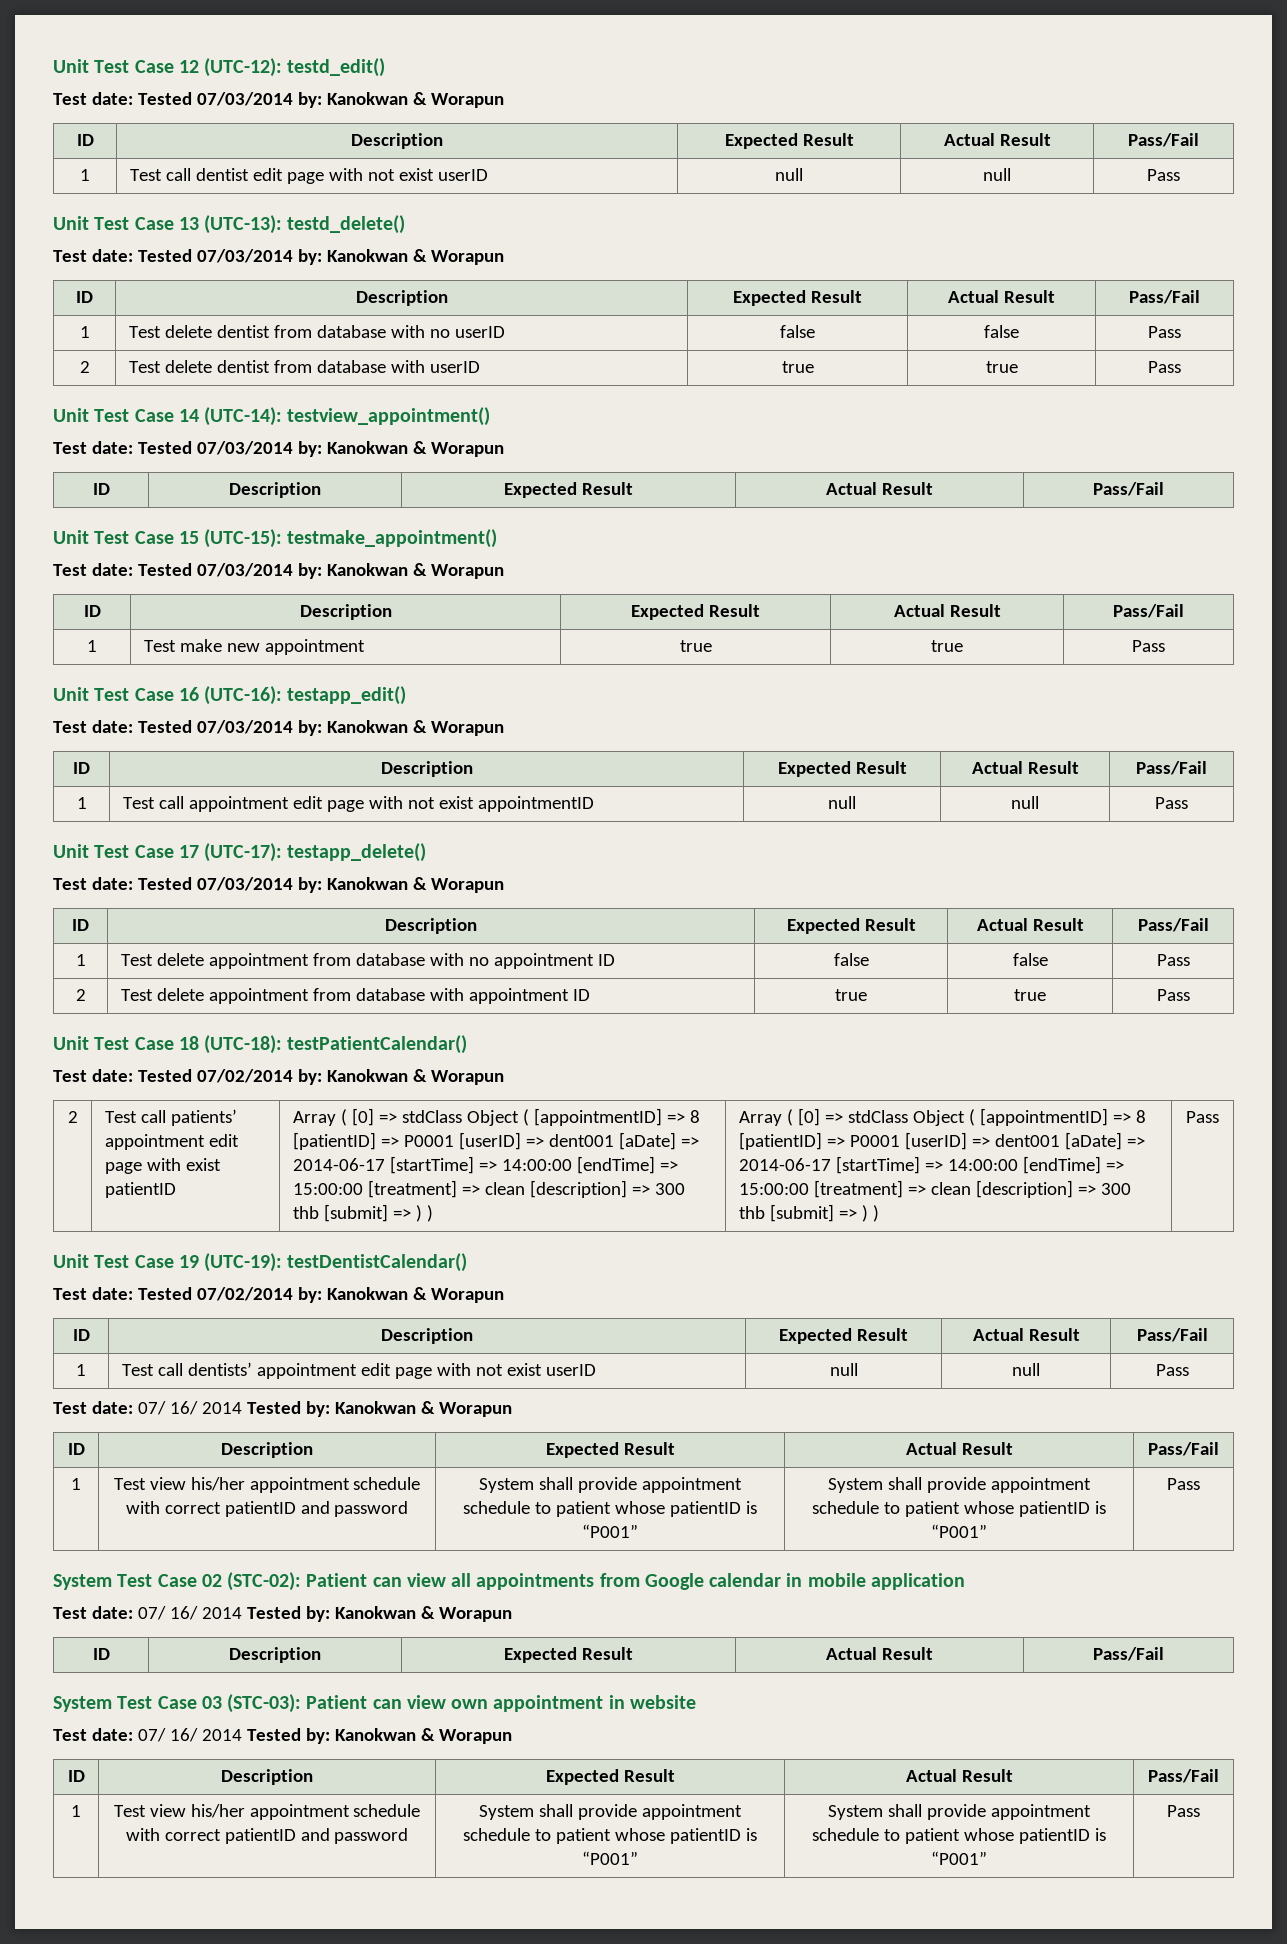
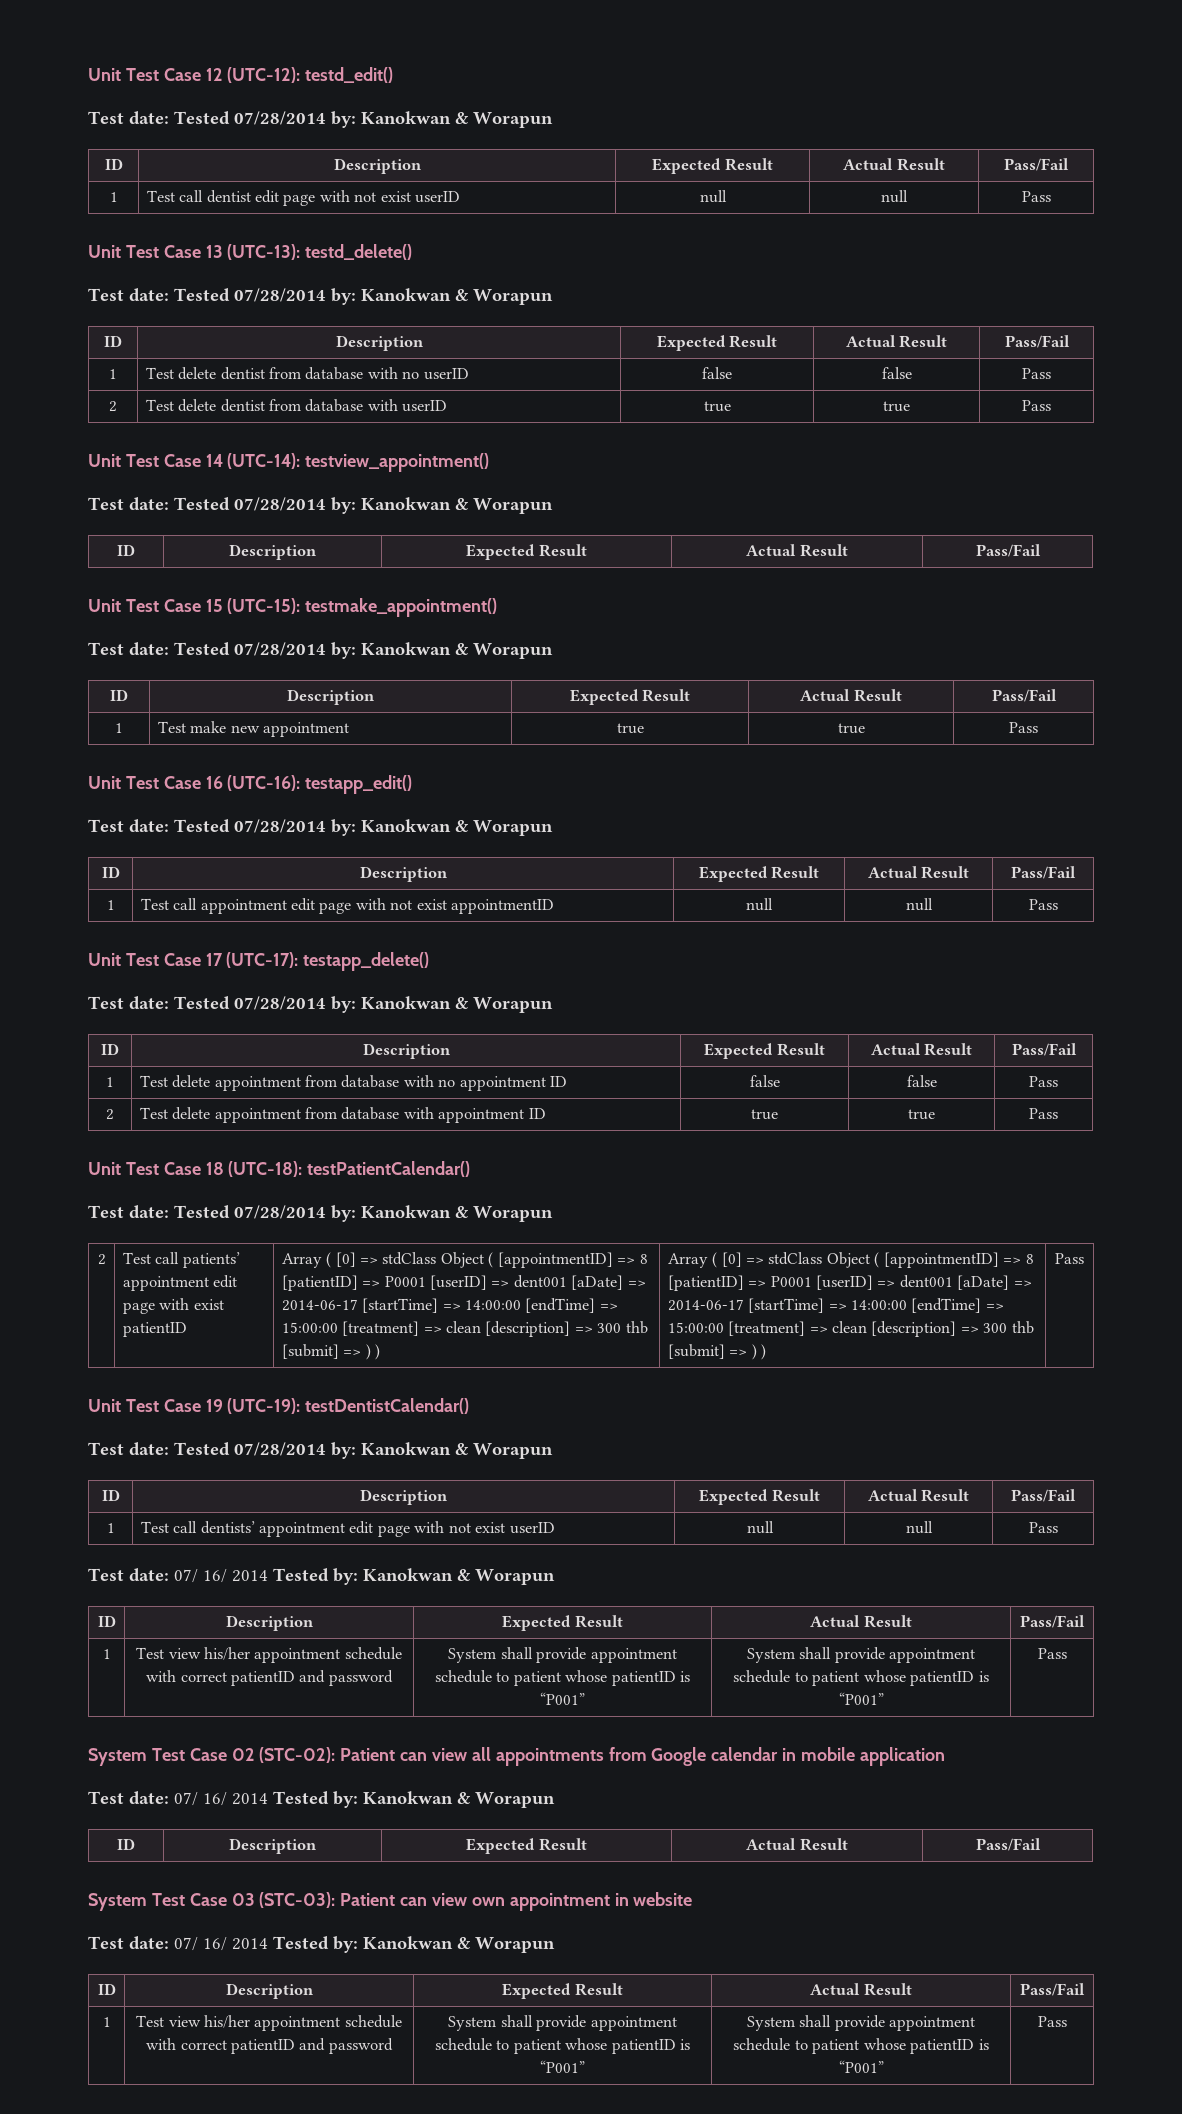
[196,92,293,106] 07/03/2014 -> [234,111,326,125] 07/28/2014
[196,249,293,263] 07/03/2014 -> [234,288,326,302] 07/28/2014
[196,441,293,455] 07/03/2014 -> [234,497,326,511] 07/28/2014
[196,563,293,577] 07/03/2014 -> [234,642,326,656] 07/28/2014
[196,720,293,734] 07/03/2014 -> [234,819,326,833] 07/28/2014
[196,877,293,891] 07/03/2014 -> [234,996,326,1010] 07/28/2014
[196,1069,293,1083] 07/02/2014 -> [234,1205,326,1219] 07/28/2014
[196,1287,293,1301] 07/02/2014 -> [234,1442,326,1456] 07/28/2014

